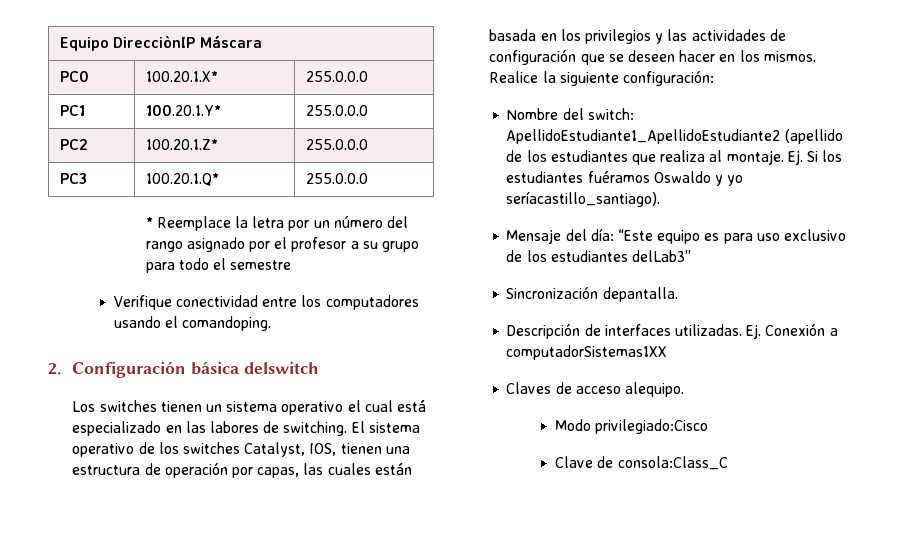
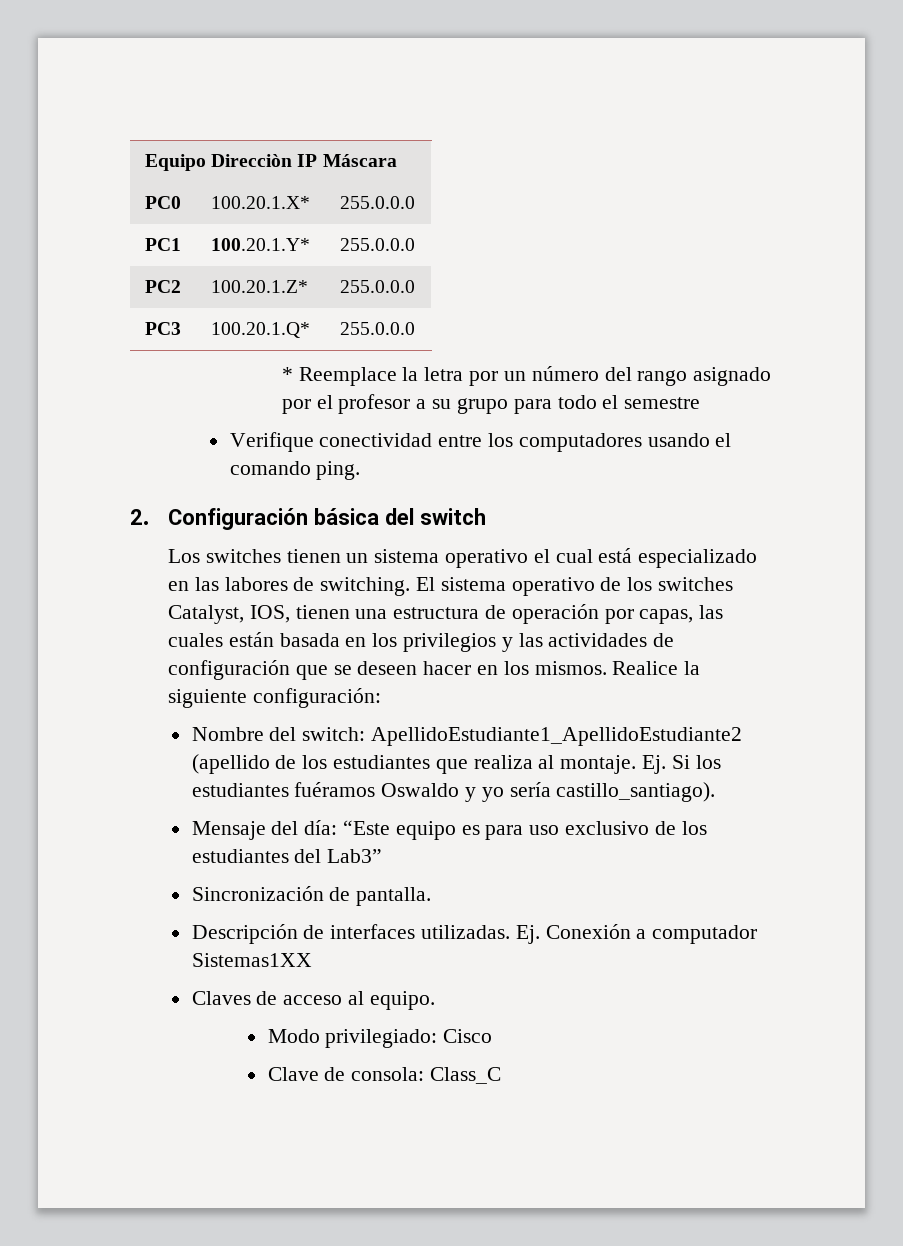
[113,36,196,48] DirecciònIP -> [211,154,318,167] Direcciòn IP
[182,316,272,331] comandoping. -> [229,461,361,480] comando ping.
[243,361,319,374] delswitch -> [384,508,486,525] del switch
[506,191,661,207] seríacastillo_santiago). -> [509,782,716,802] sería castillo_santiago).
[632,250,692,262] delLab3” -> [294,849,383,863] del Lab3”
[602,287,678,302] depantalla. -> [329,887,432,906] de pantalla.
[506,345,668,360] computadorSistemas1XX -> [652,925,758,944] [191,953,312,967] computador Sistemas1XX
[625,382,685,397] alequipo. -> [348,991,435,1010] al equipo.
[595,419,709,434] privilegiado:Cisco -> [325,1029,493,1048] privilegiado: Cisco
[617,456,728,470] consola:Class_C -> [351,1067,501,1084] consola: Class_C

